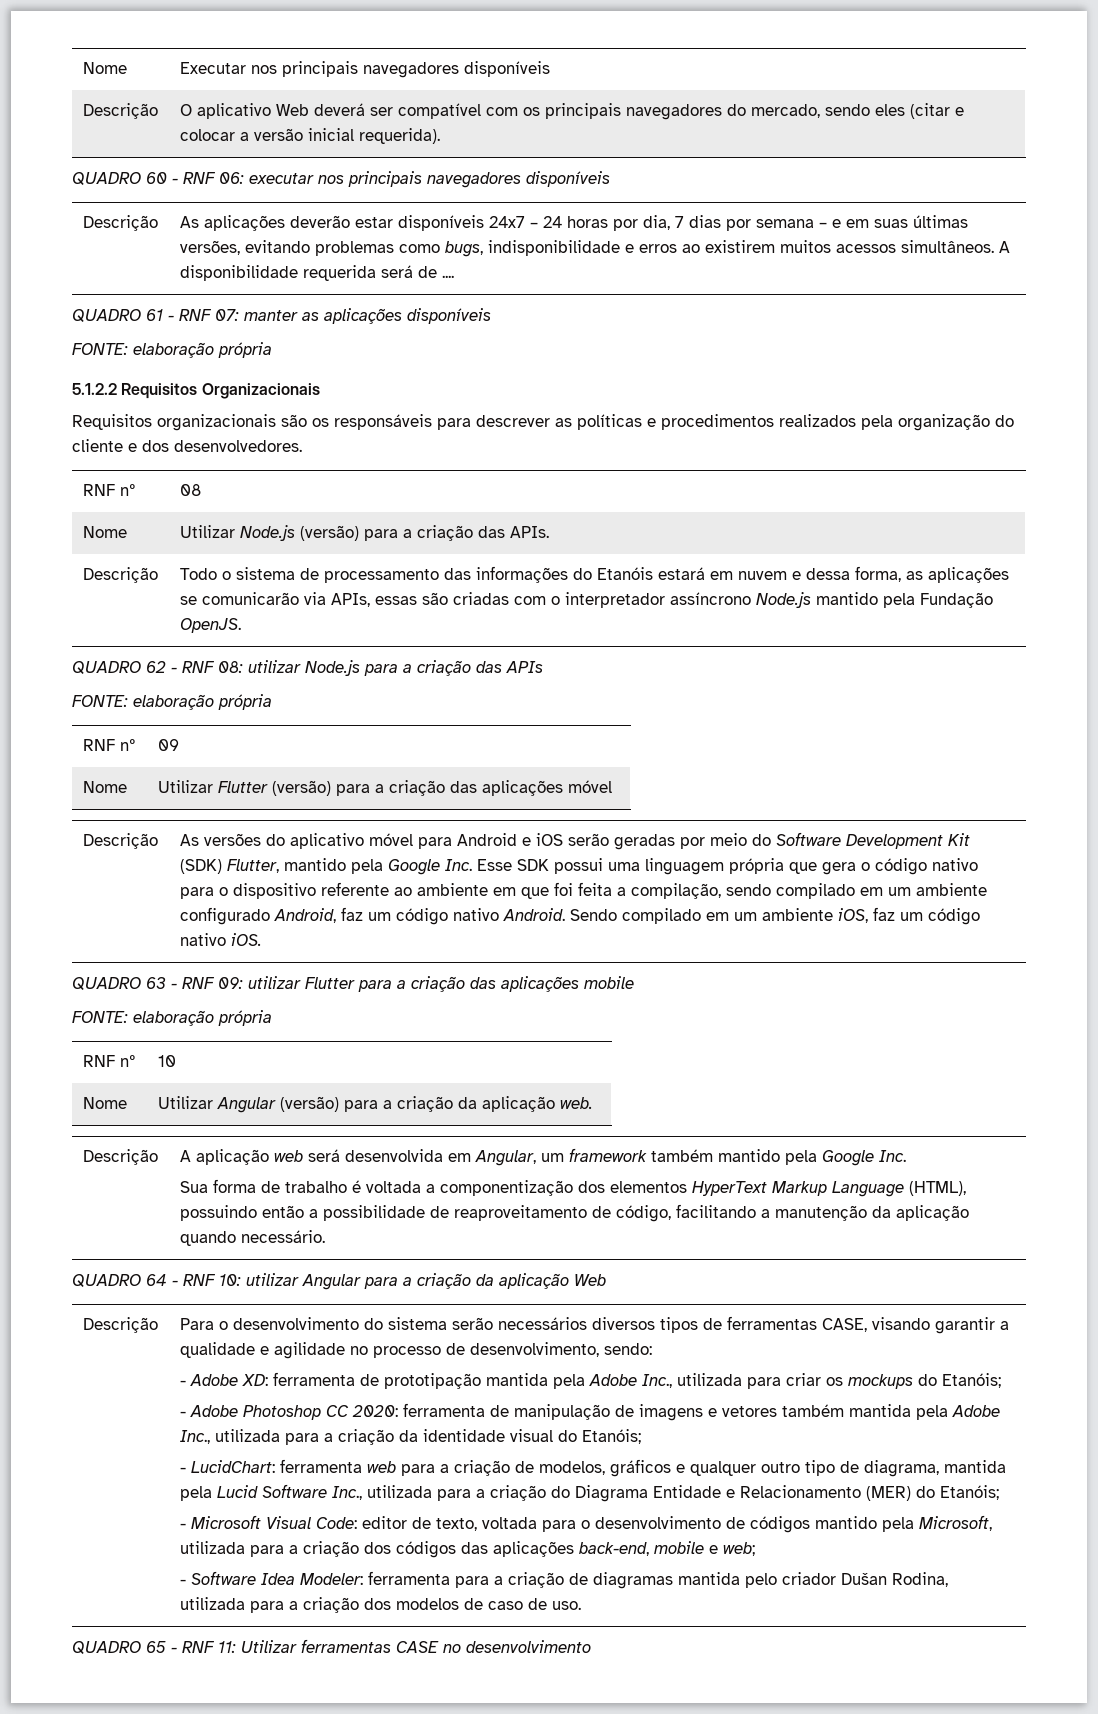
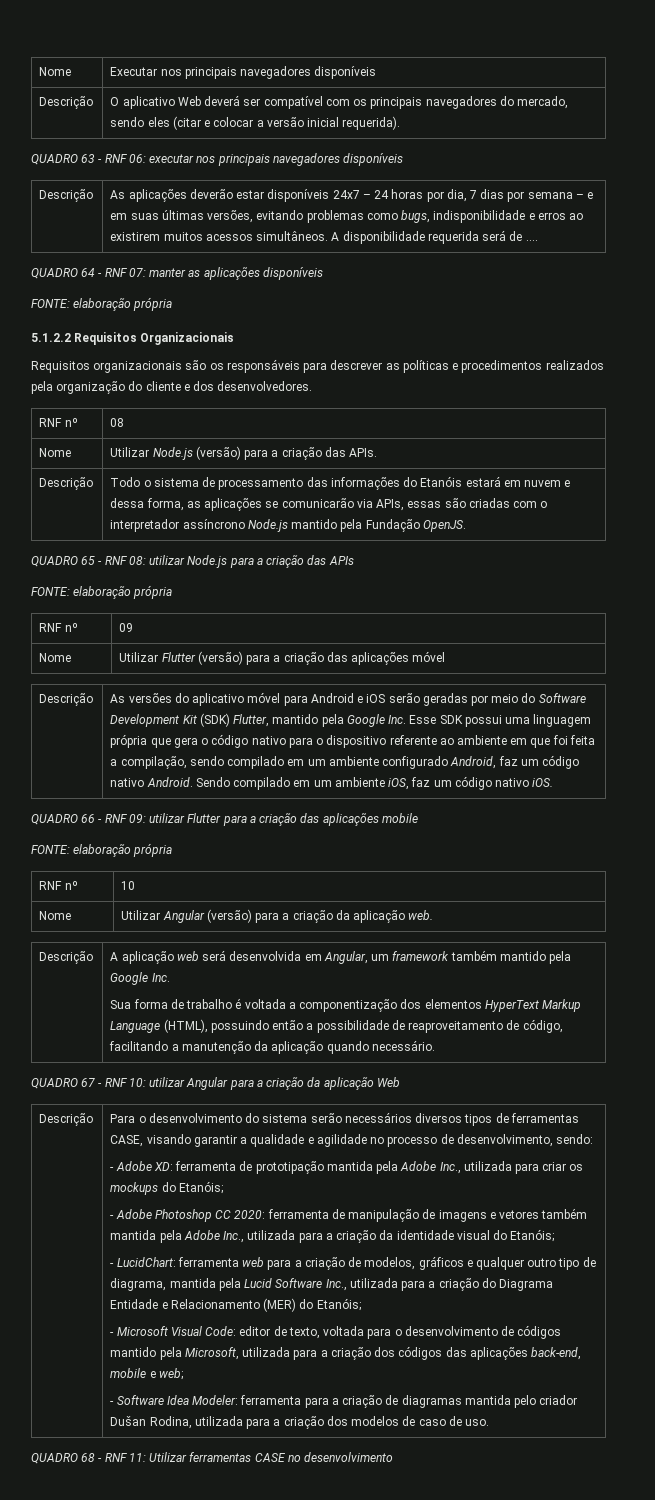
[146,172,167,184] 60 -> [81,154,96,163] 63
[146,309,163,321] 61 -> [81,268,96,277] 64
[146,661,166,673] 62 -> [81,556,96,565] 65
[146,977,166,989] 63 -> [81,814,96,823] 66
[146,1274,167,1286] 64 -> [81,1078,96,1087] 67
[146,1641,166,1653] 65 -> [81,1453,96,1462] 68

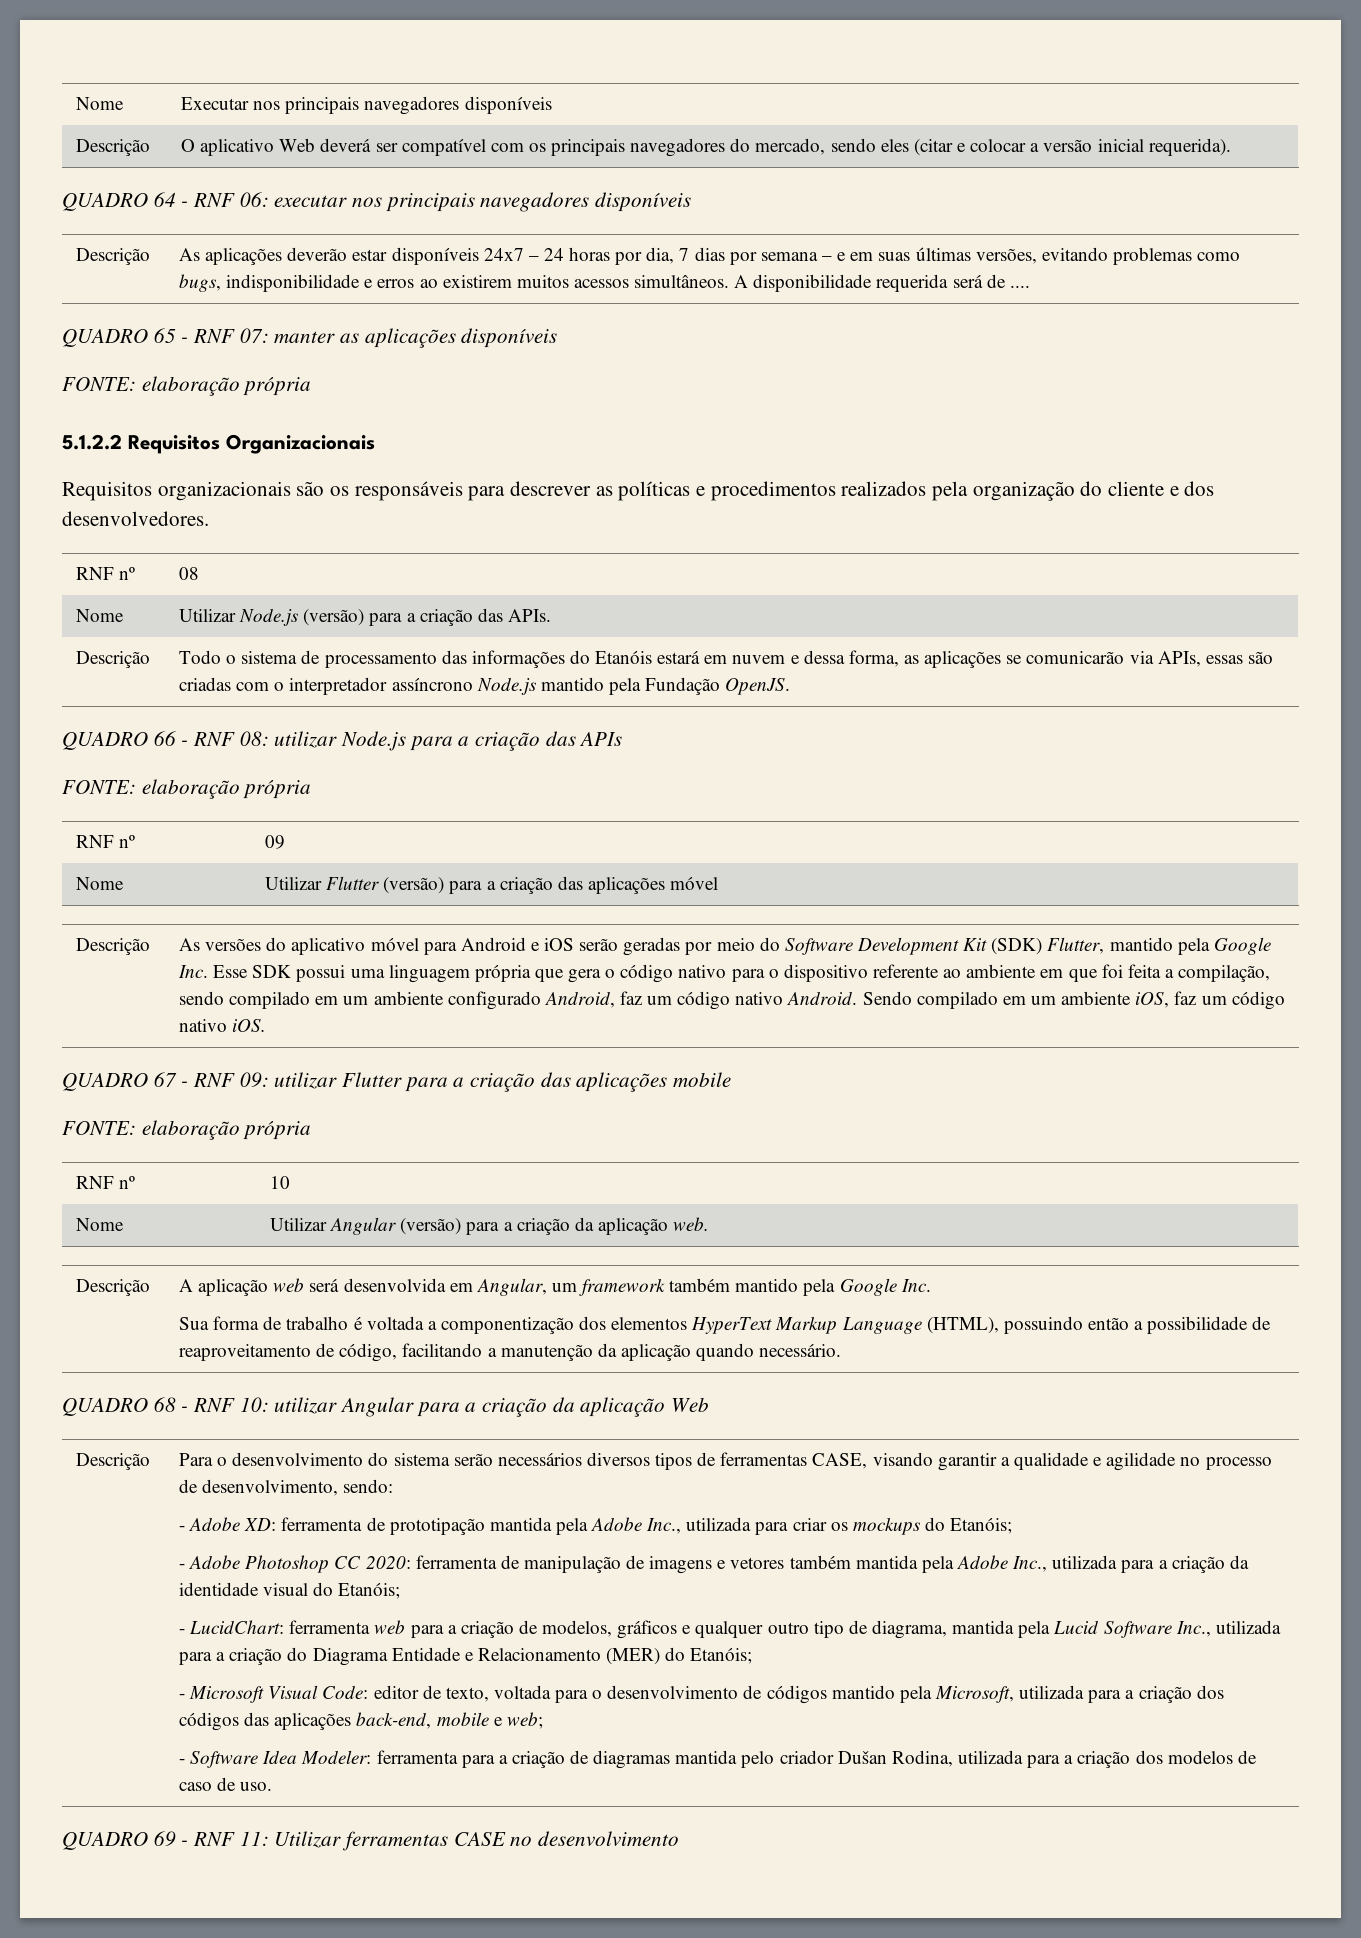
[81,154,96,163] 63 -> [153,192,176,207] 64
[81,268,96,277] 64 -> [153,328,176,343] 65
[81,556,96,565] 65 -> [153,731,176,746] 66
[81,814,96,823] 66 -> [153,1072,177,1087] 67
[81,1078,96,1087] 67 -> [153,1397,176,1412] 68
[81,1453,96,1462] 68 -> [153,1831,176,1846] 69

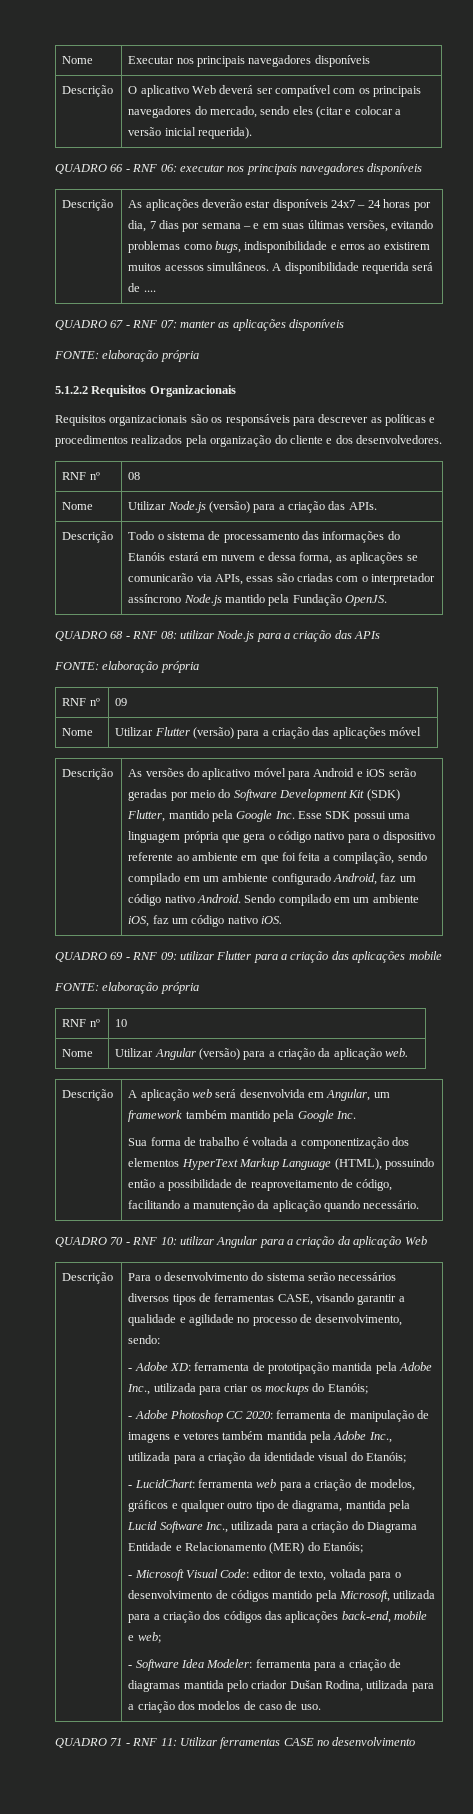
[153,192,176,207] 64 -> [110,164,124,172] 66
[153,328,176,343] 65 -> [110,320,124,328] 67
[153,731,176,746] 66 -> [110,631,124,639] 68
[153,1072,177,1087] 67 -> [110,952,124,960] 69
[153,1397,176,1412] 68 -> [110,1237,124,1245] 70
[153,1831,176,1846] 69 -> [110,1738,123,1746] 71

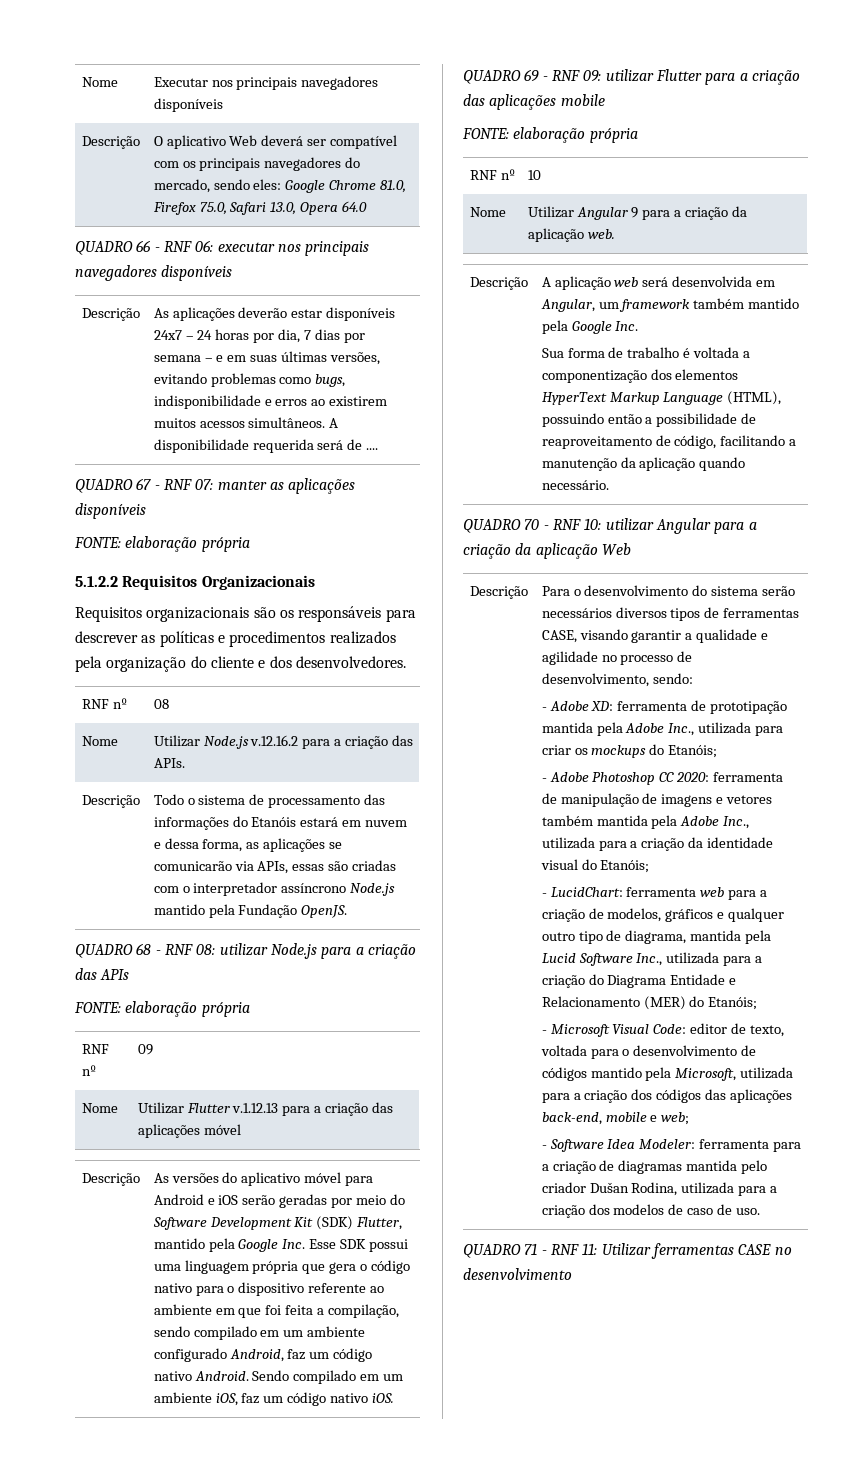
[292,106,402,118] [128,127,252,139] eles (citar e colocar a versão inicial requerida). -> [253,179,407,193] [152,201,368,215] eles: Google Chrome 81.0, Firefox 75.0, Safari 13.0, Opera 64.0
[208,501,250,513] (versão) -> [250,735,299,746] v.12.16.2
[192,727,234,739] (versão) -> [232,1103,279,1113] v.1.12.13
[198,1048,240,1060] (versão) -> [631,207,639,218] 9

